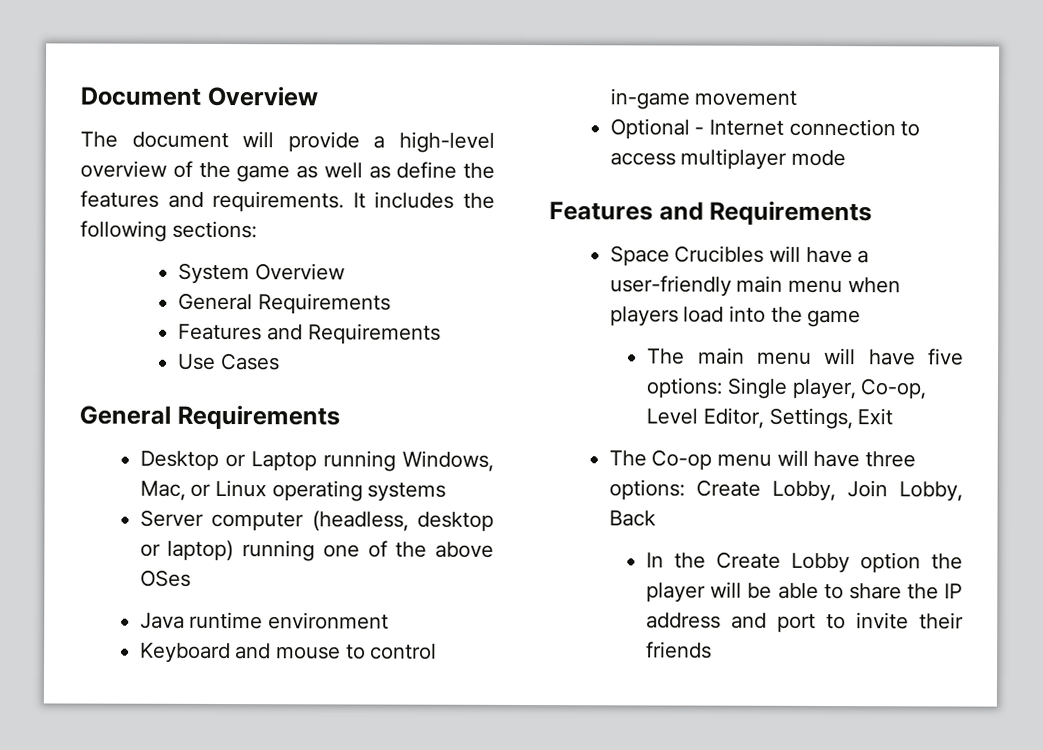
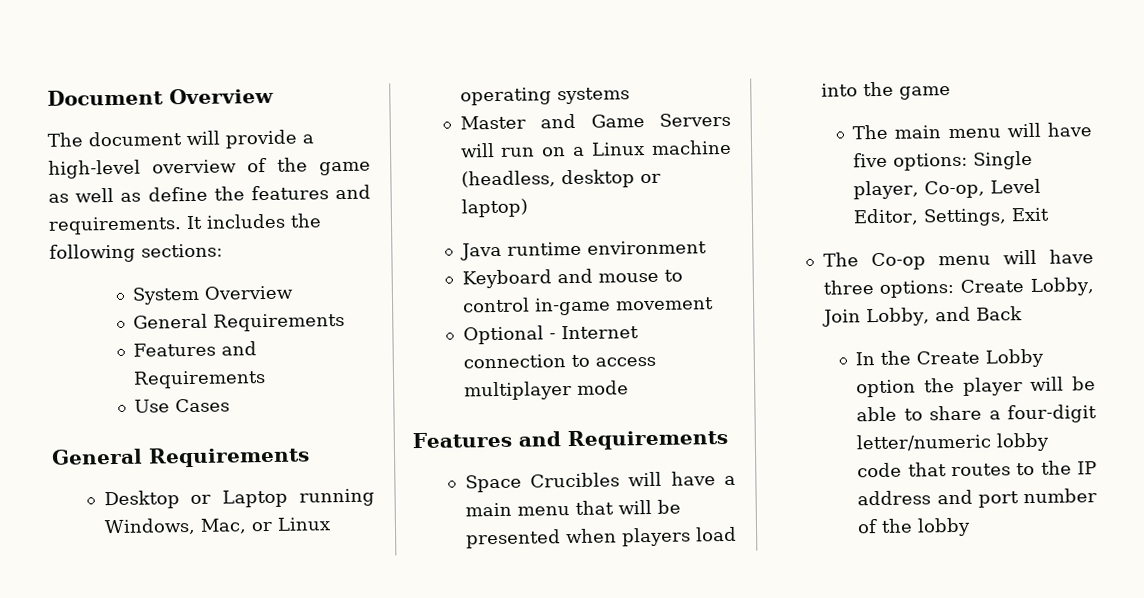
[139,509,494,532] [139,539,495,562] [139,569,191,587] Server computer (headless, desktop or laptop) running one of the above OSes -> [459,112,731,130] [459,139,732,158] [460,169,661,189] [460,198,528,218] Master and Game Servers will run on a Linux machine (headless, desktop or laptop)
[609,275,843,297] user-friendly main menu -> [464,499,681,517] [465,529,561,549] main menu that will be presented
(963, 491) none -> [934,306,971,322] and
(902, 591) none -> [988,404,1097,424] [856,432,1051,452] [857,462,1036,478] a four-digit letter/numeric lobby code that routes to
[826,612,964,630] [646,641,713,659] to invite their friends -> [1023,488,1097,504] [857,517,972,537] number of the lobby

